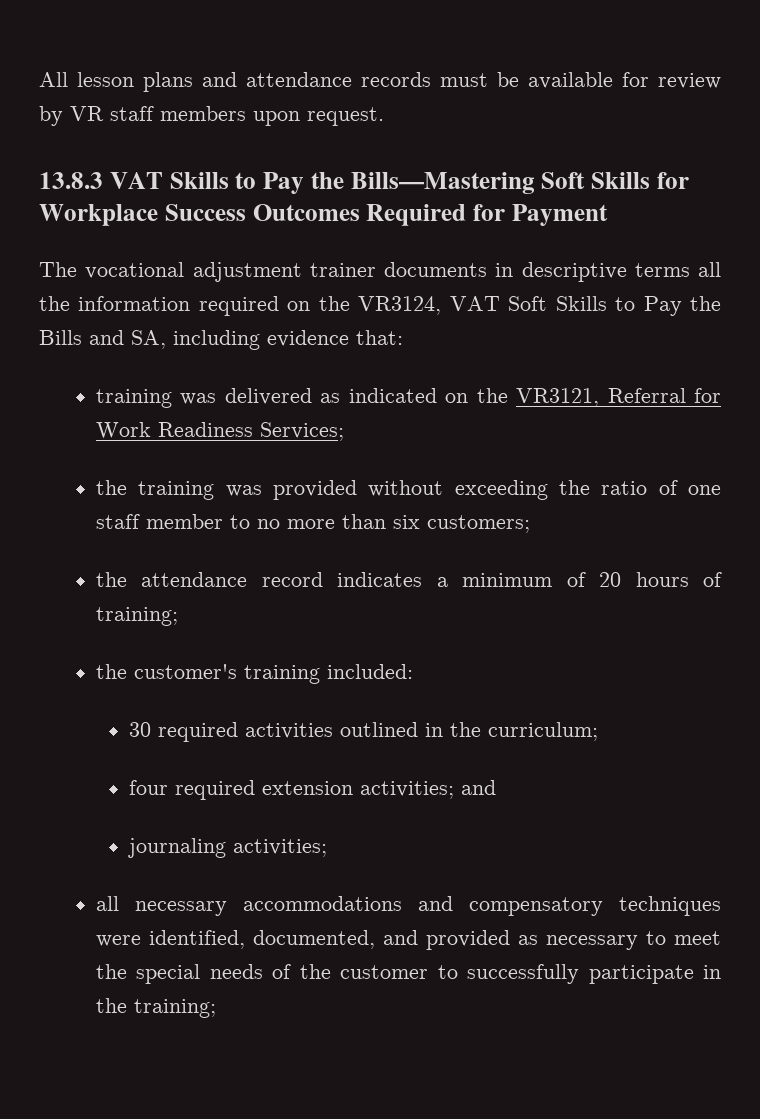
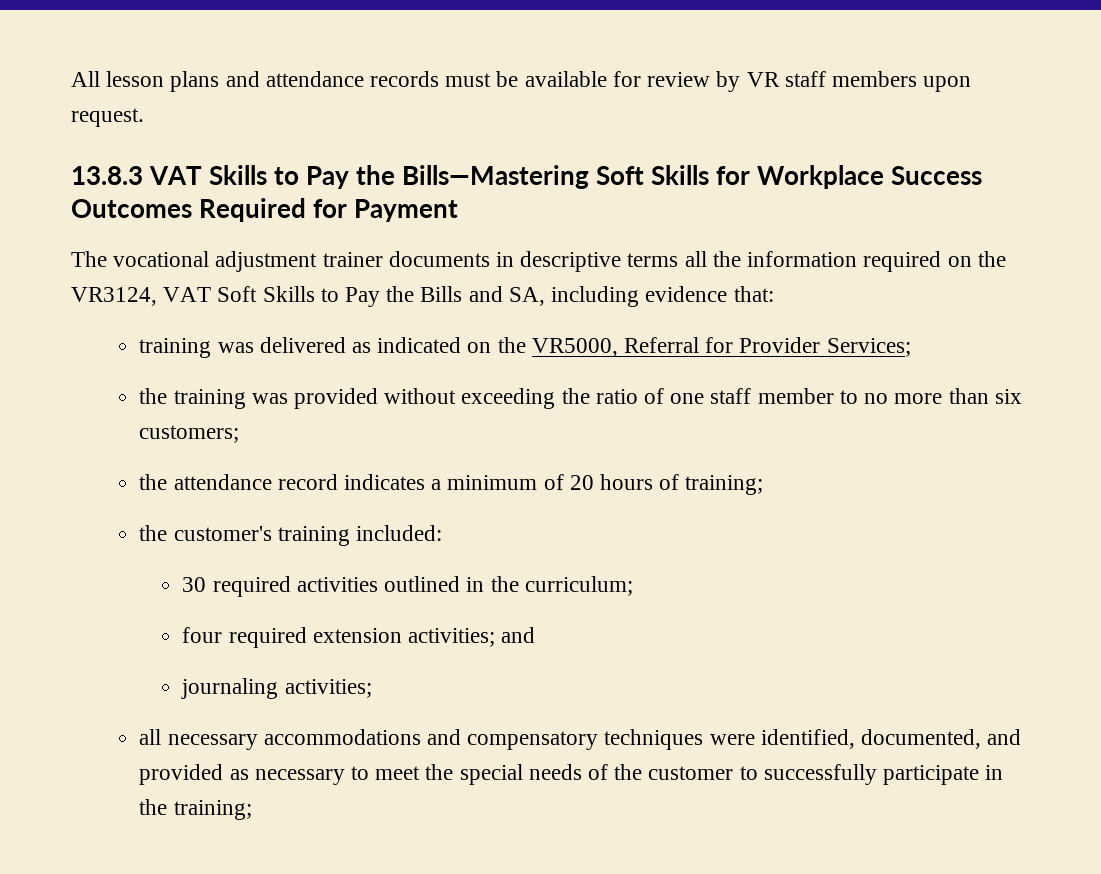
[516,388,600,407] VR3121, -> [531,338,618,357] VR5000,
[95,422,253,439] Work Readiness -> [739,337,821,353] Provider

